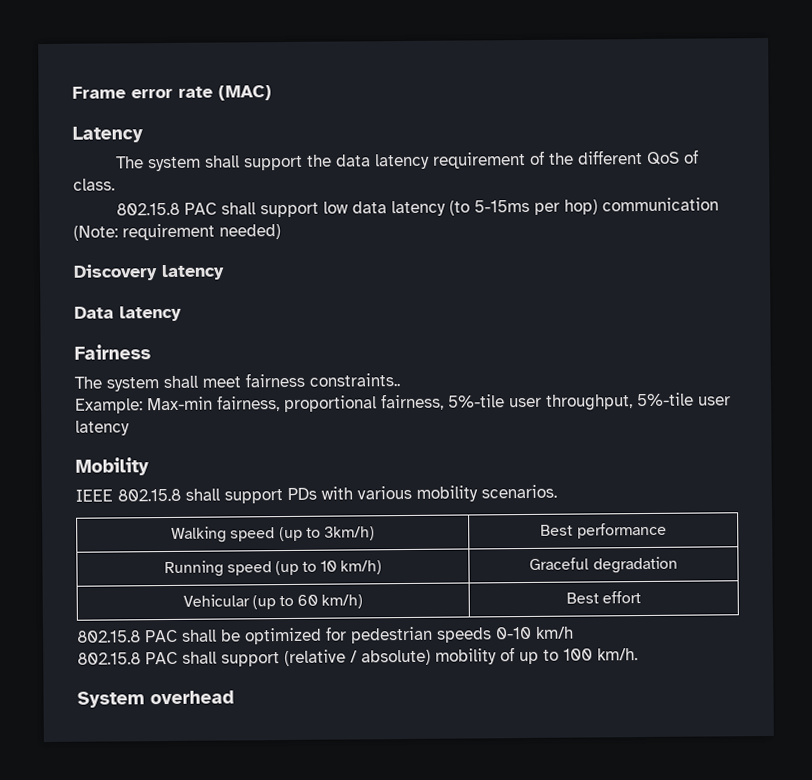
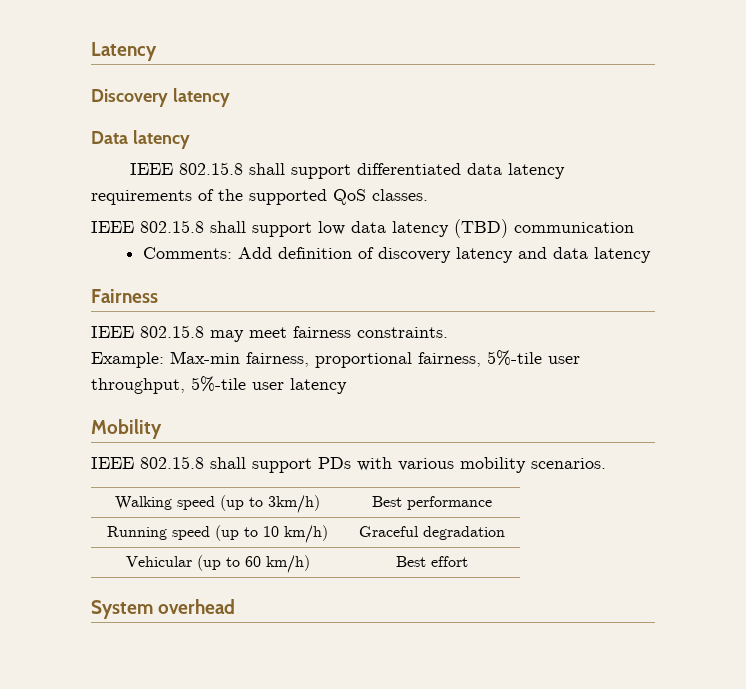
[72,85,272,101] [72,126,143,143] [116,149,700,172] [73,178,115,191] [116,197,720,218] [73,223,281,241] [73,264,225,281] [74,305,182,322] [74,344,151,360] [74,375,198,392] Frame error rate (MAC) // Latency // The system shall support the data latency requirement of the different QoS of class. // 802.15.8 PAC shall support low data latency (to 5-15ms per hop) communication (Note: requirement needed) // Discovery latency // Data latency // Fairness // The system shall -> [91,42,157,61] [91,88,230,107] [91,130,190,149] [129,162,565,179] [91,189,428,205] [91,219,634,238] [143,247,652,263] [91,289,158,303] [91,325,244,342] Latency // Discovery latency // Data latency // IEEE 802.15.8 shall support differentiated data latency requirements of the supported QoS classes. // IEEE 802.15.8 shall support low data latency (TBD) communication // Comments: Add definition of discovery latency and data latency // Fairness // IEEE 802.15.8 may
[309,373,400,387] constraints.. -> [357,327,448,338] constraints.
[77,626,574,645] [77,647,638,667] // 802.15.8 PAC shall be optimized for pedestrian speeds 0-10 km/h // 802.15.8 PAC shall support (relative / absolute) mobility of up to 100 km/h. -> (468, 561) none

